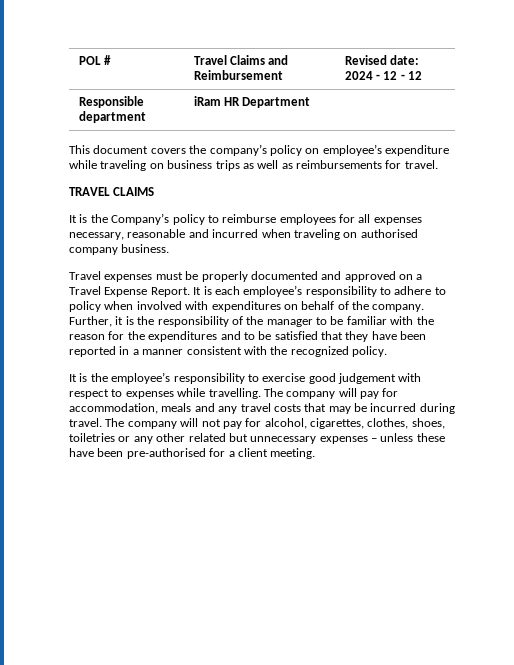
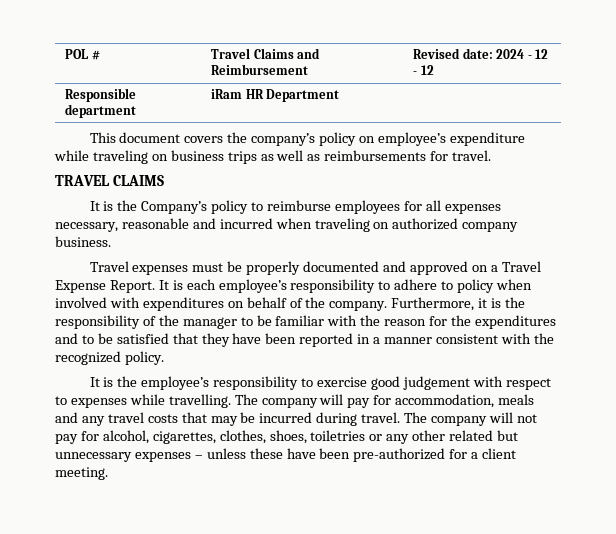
[360,229,418,238] authorised -> [392,218,459,230] authorized
[69,316,112,327] Further, -> [391,297,475,311] Furthermore,
[126,448,206,459] pre-authorised -> [353,448,446,462] pre-authorized

